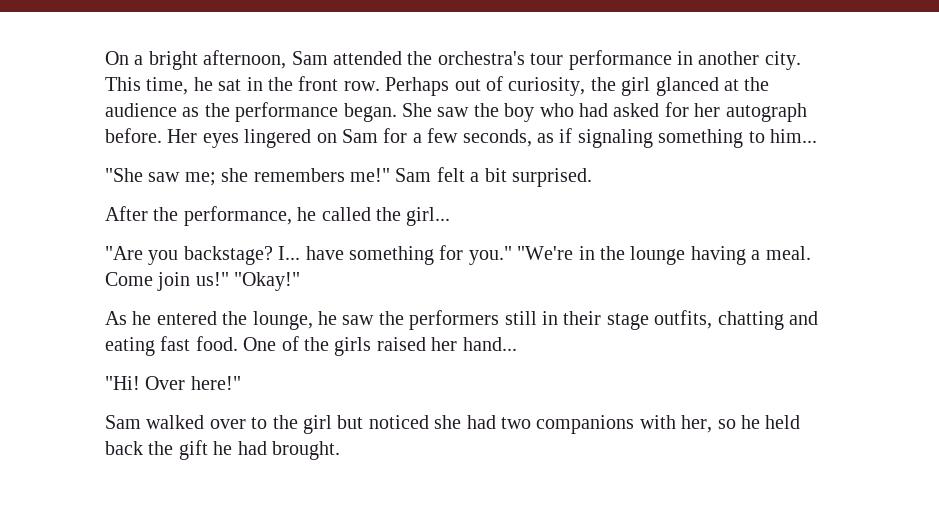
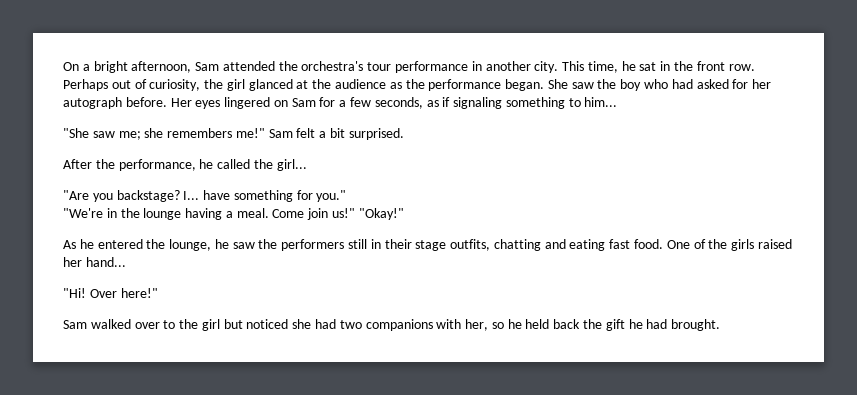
(512, 255) none -> (347, 196) //

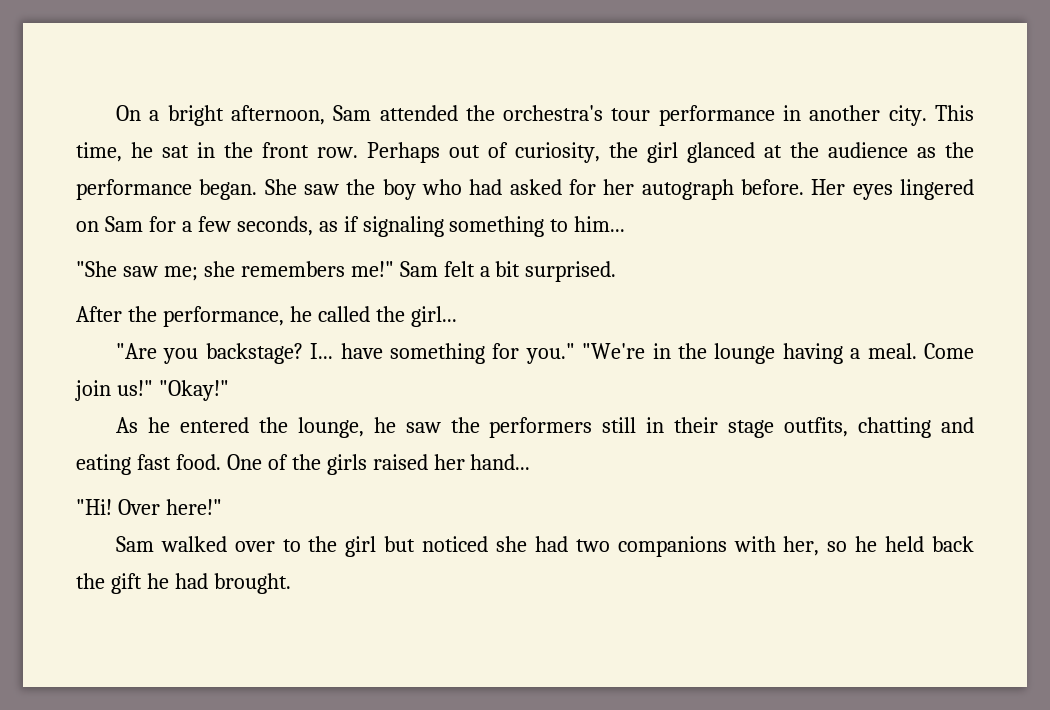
(347, 196) // -> (575, 353) none

